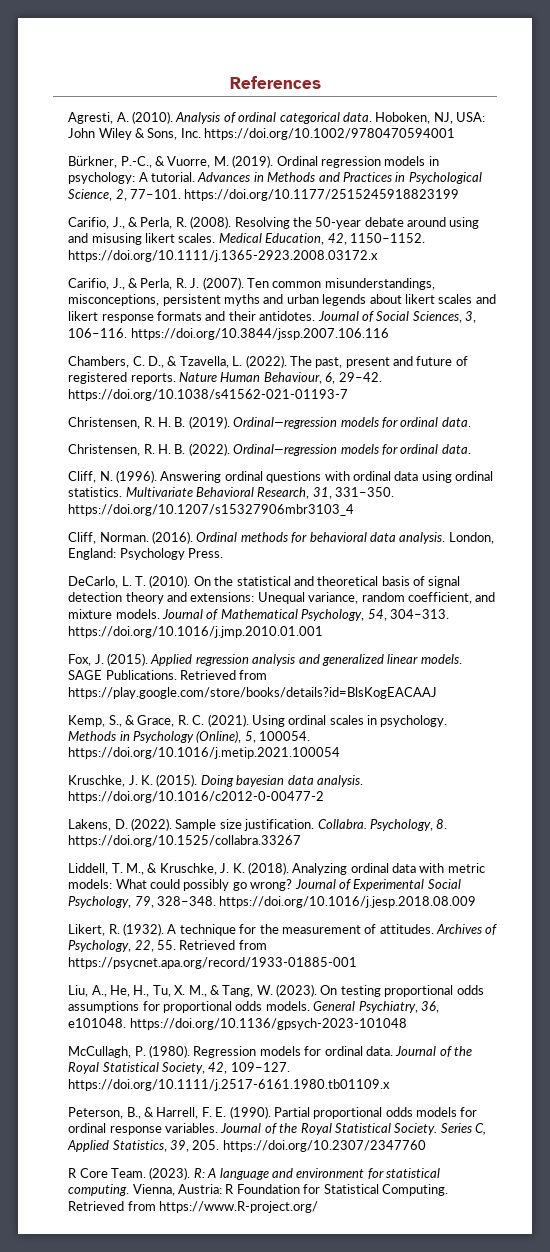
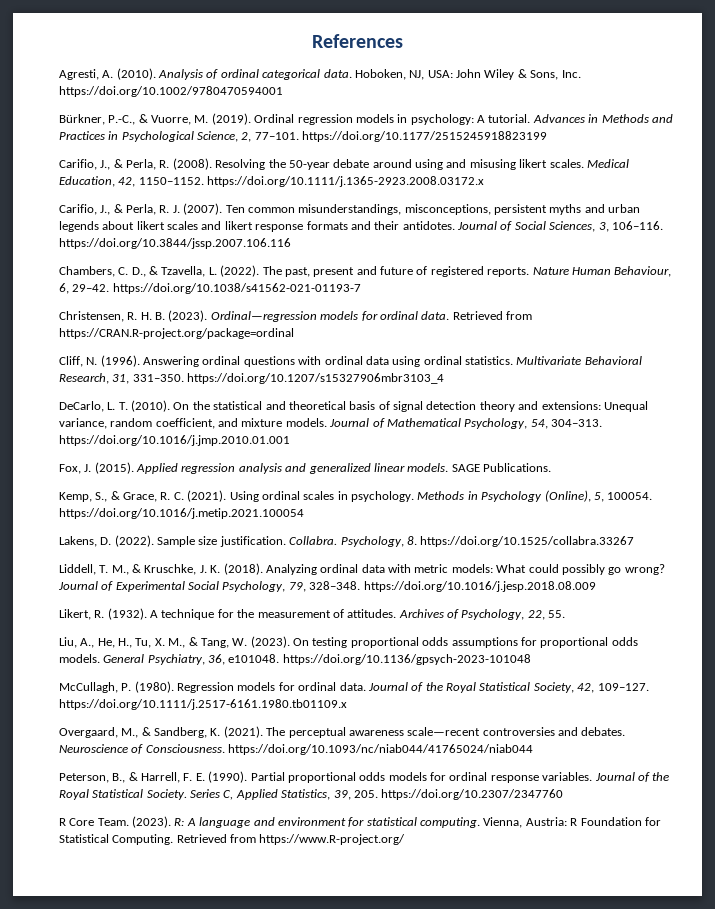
[188,416,471,429] [68,443,471,456] (2019). Ordinal—regression models for ordinal data. // Christensen, R. H. B. (2022). Ordinal—regression models for ordinal data. -> [168,310,533,322] [58,328,294,339] (2023). Ordinal—regression models for ordinal data. Retrieved from https://CRAN.R-project.org/package=ordinal
[68,531,494,544] [68,548,224,560] // Cliff, Norman. (2016). Ordinal methods for behavioral data analysis. London, England: Psychology Press. -> (445, 378) none
[180,670,268,680] [68,687,438,699] Retrieved from https://play.google.com/store/books/details?id=BlsKogEACAAJ -> (552, 467) none
[68,774,363,787] [68,791,325,803] // Kruschke, J. K. (2015). Doing bayesian data analysis. https://doi.org/10.1016/c2012-0-00477-2 -> (304, 513) none
[179,940,267,950] [68,957,358,969] Retrieved from https://psycnet.apa.org/record/1933-01885-001 -> (566, 614) none
(391, 1085) none -> [58,726,626,738] [58,744,534,755] // Overgaard, M., & Sandberg, K. (2021). The perceptual awareness scale—recent controversies and debates. Neuroscience of Consciousness. https://doi.org/10.1093/nc/niab044/41765024/niab044

